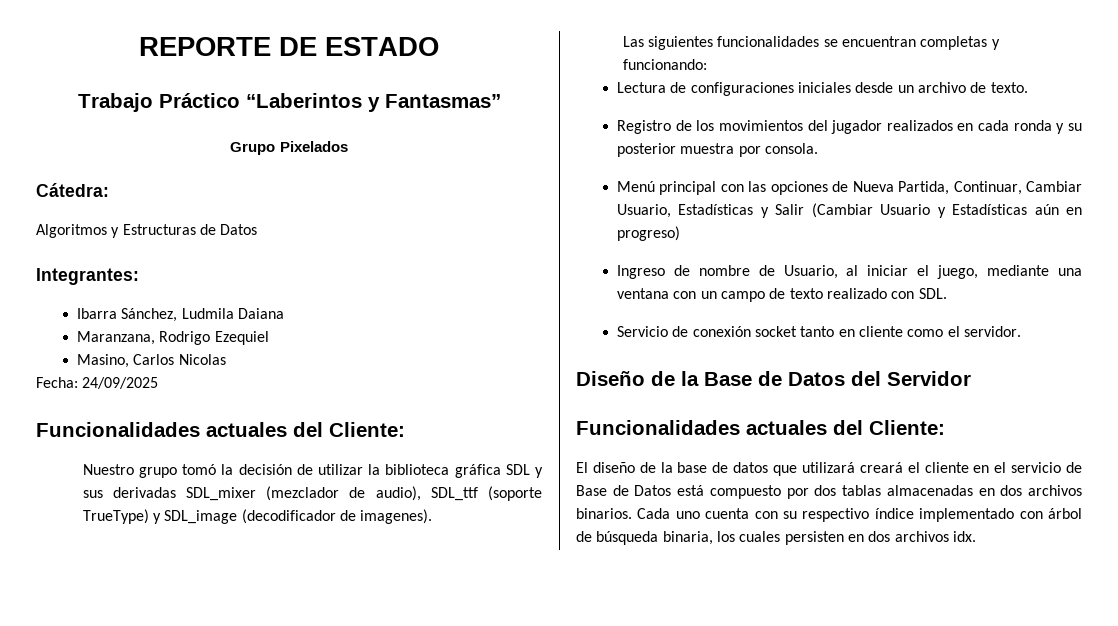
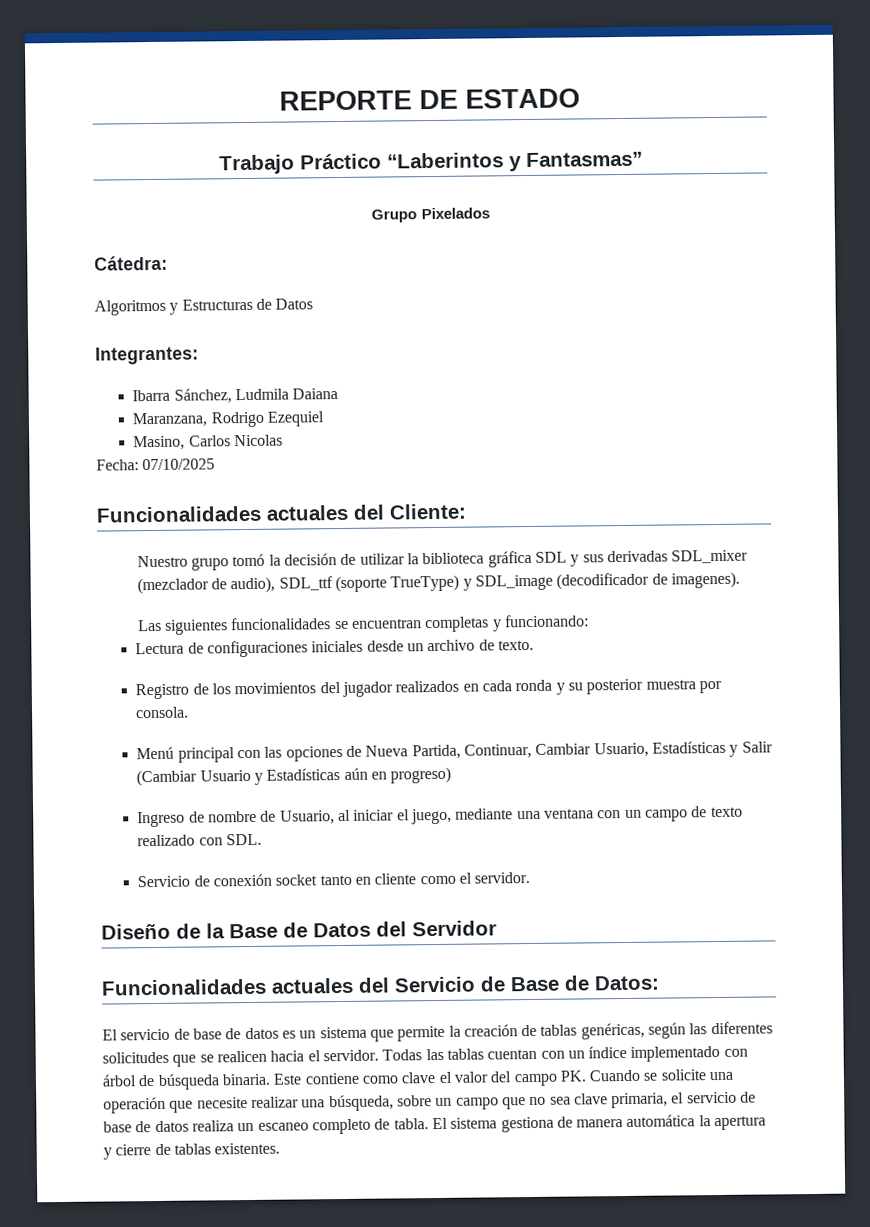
[82,377,159,389] 24/09/2025 -> [142,458,216,471] 07/10/2025
[869,420,945,435] [576,462,1082,476] [576,485,1082,499] [576,508,870,522] Cliente: // El diseño de la base de datos que utilizará creará el cliente en el servicio de Base de Datos está compuesto por dos tablas almacenadas en dos archivos binarios. Cada uno cuenta con su respectivo -> [394,975,660,993] [102,1021,773,1042] [102,1048,585,1067] Servicio de Base de Datos: // El servicio de base de datos es un sistema que permite la creación de tablas genéricas, según las diferentes solicitudes que se realicen hacia el servidor. Todas las tablas cuentan con un
[662,531,976,545] binaria, los cuales persisten en dos archivos idx. -> [221,1069,734,1087] [103,1091,757,1114] [103,1114,767,1135] [103,1142,281,1160] binaria. Este contiene como clave el valor del campo PK. Cuando se solicite una operación que necesite realizar una búsqueda, sobre un campo que no sea clave primaria, el servicio de base de datos realiza un escaneo completo de tabla. El sistema gestiona de manera automática la apertura y cierre de tablas existentes.

